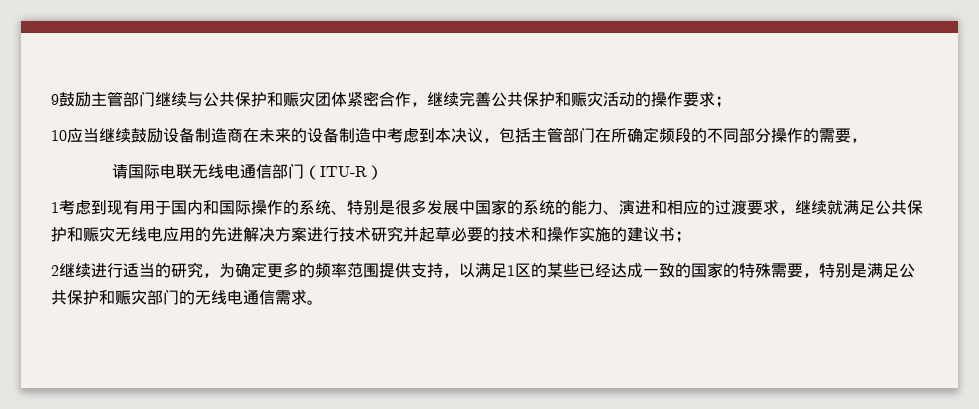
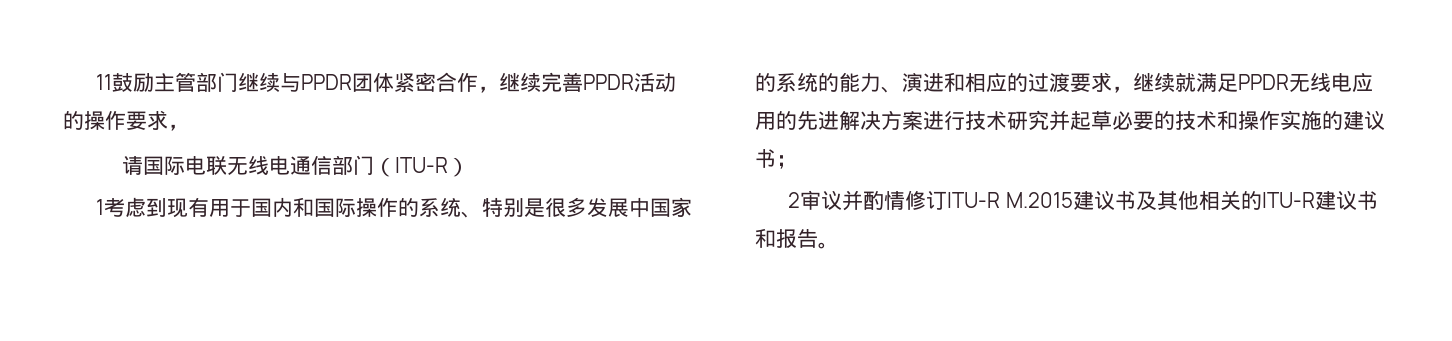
[51,94,59,105] 9 -> [96,74,113,90] 11
[203,91,315,107] 公共保护和赈灾 -> [301,74,353,90] PPDR
[491,91,731,108] [51,127,851,143] 公共保护和赈灾活动的操作要求； // 10应当继续鼓励设备制造商在未来的设备制造中考虑到本决议，包括主管部门在所确定频段的不同部分操作的需要 -> [583,73,677,92] [63,110,168,130] PPDR活动的操作要求
[875,200,923,215] [51,226,115,242] 公共保护和赈灾 -> [1238,74,1289,90] PPDR
[59,262,915,278] [51,289,307,305] 继续进行适当的研究，为确定更多的频率范围提供支持，以满足1区的某些已经达成一致的国家的特殊需要，特别是满足公共保护和赈灾部门的无线电通信需求 -> [800,190,1378,211] [755,228,818,249] 审议并酌情修订ITU-R M.2015建议书及其他相关的ITU-R建议书和报告

